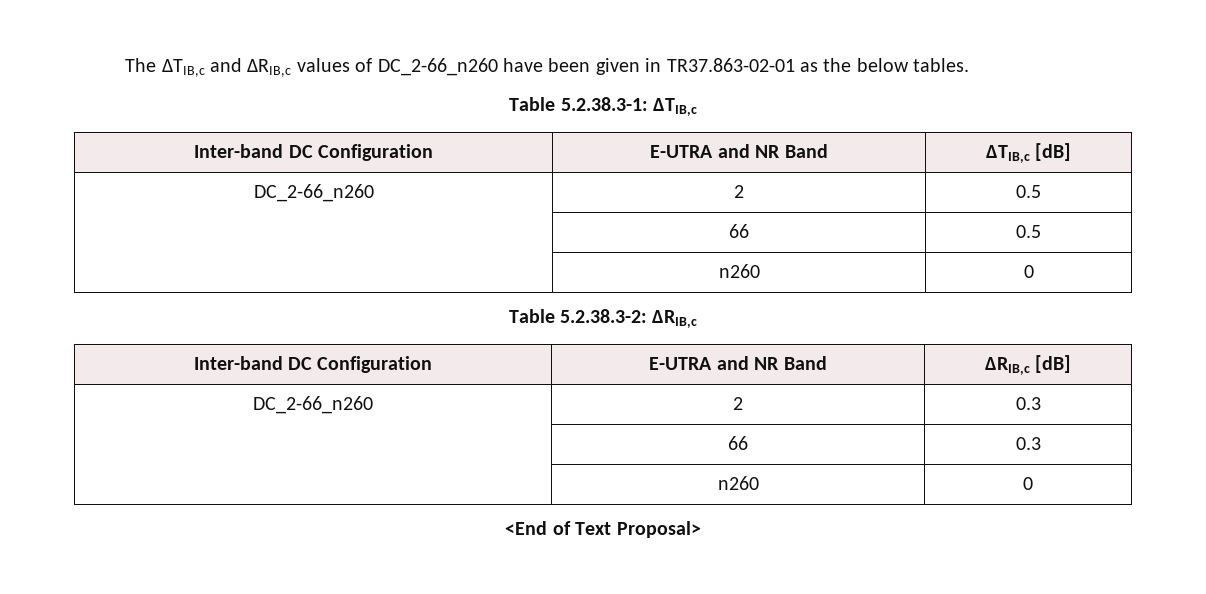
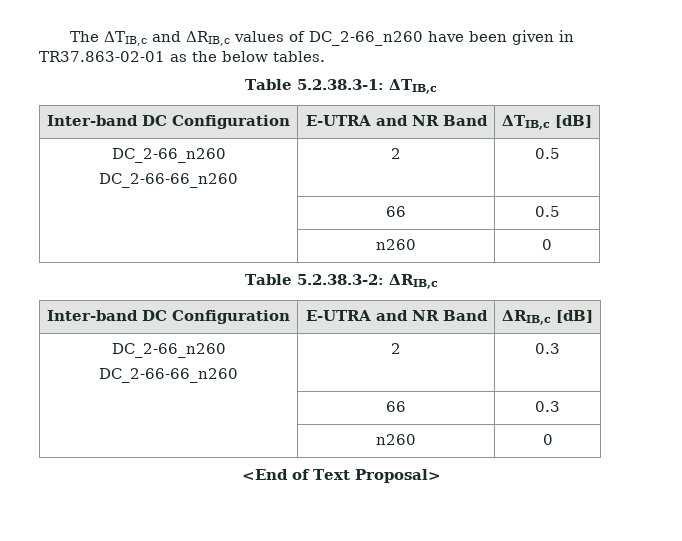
(374, 193) none -> [99,173,238,188] // DC_2-66-66_n260
(373, 405) none -> [99,368,238,383] // DC_2-66-66_n260

